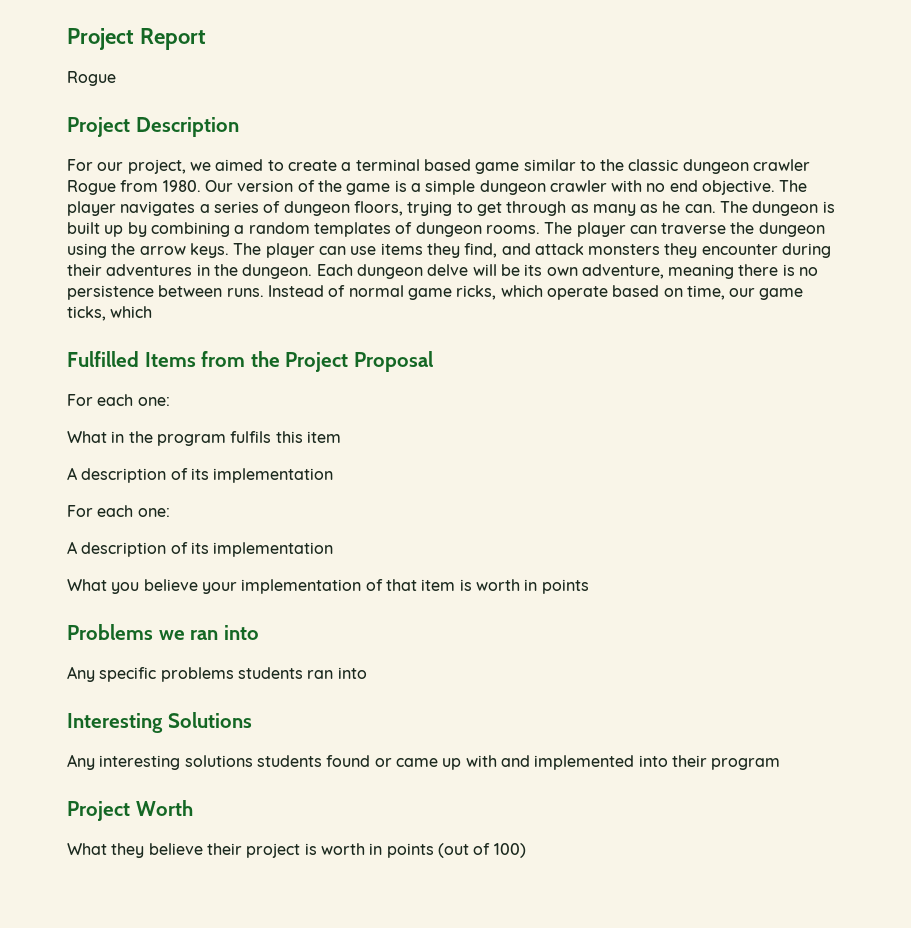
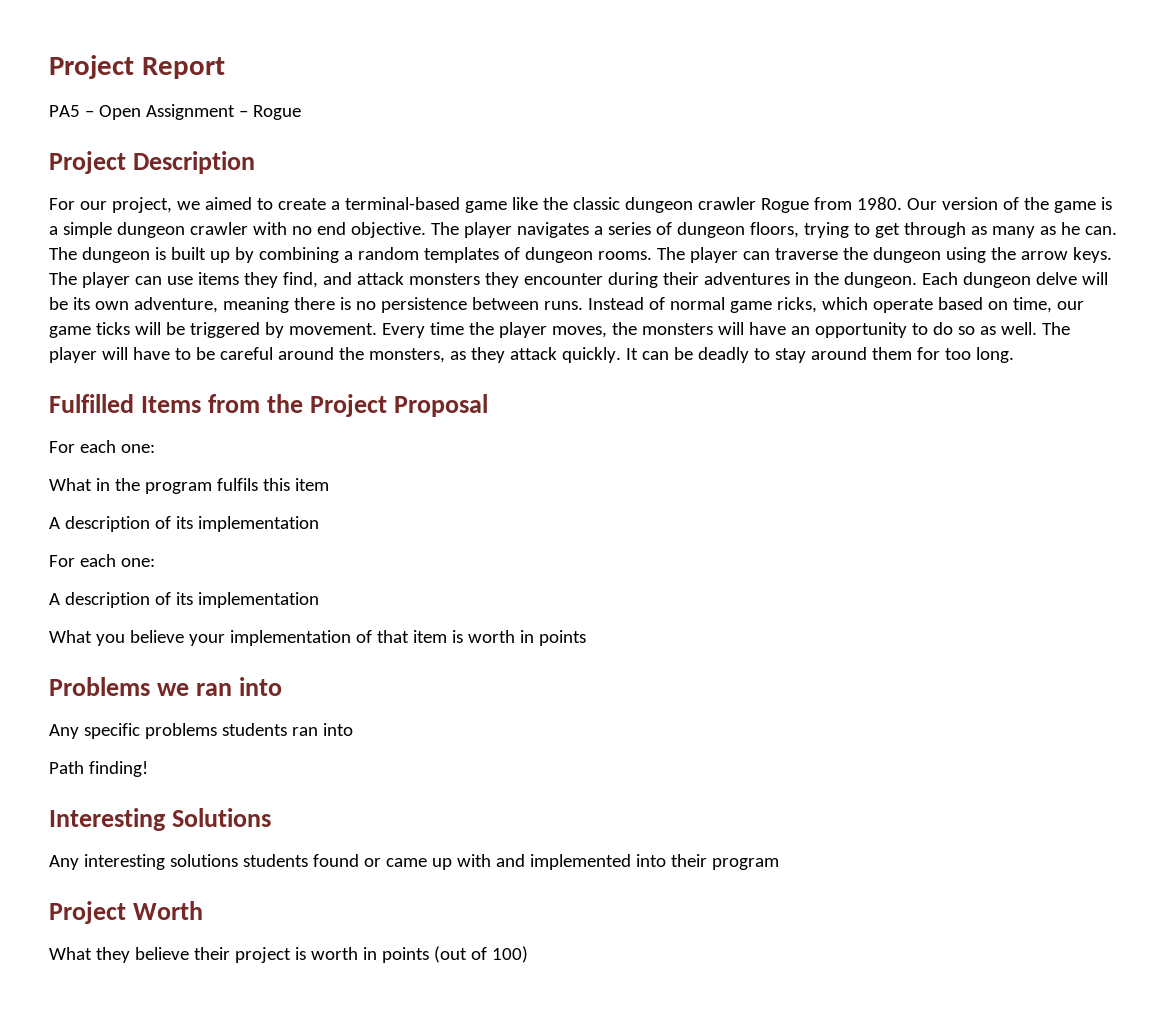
(206, 39) none -> [49,104,248,120] PA5 – Open Assignment –
[355,159,596,174] terminal based game similar to -> [344,197,538,213] terminal-based game like
[67,306,153,321] ticks, which -> [95,322,1070,338] [49,347,1014,363] ticks will be triggered by movement. Every time the player moves, the monsters will have an opportunity to do so as well. The player will have to be careful around the monsters, as they attack quickly. It can be deadly to stay around them for too long.
(367, 673) none -> [49,761,148,777] // Path finding!

